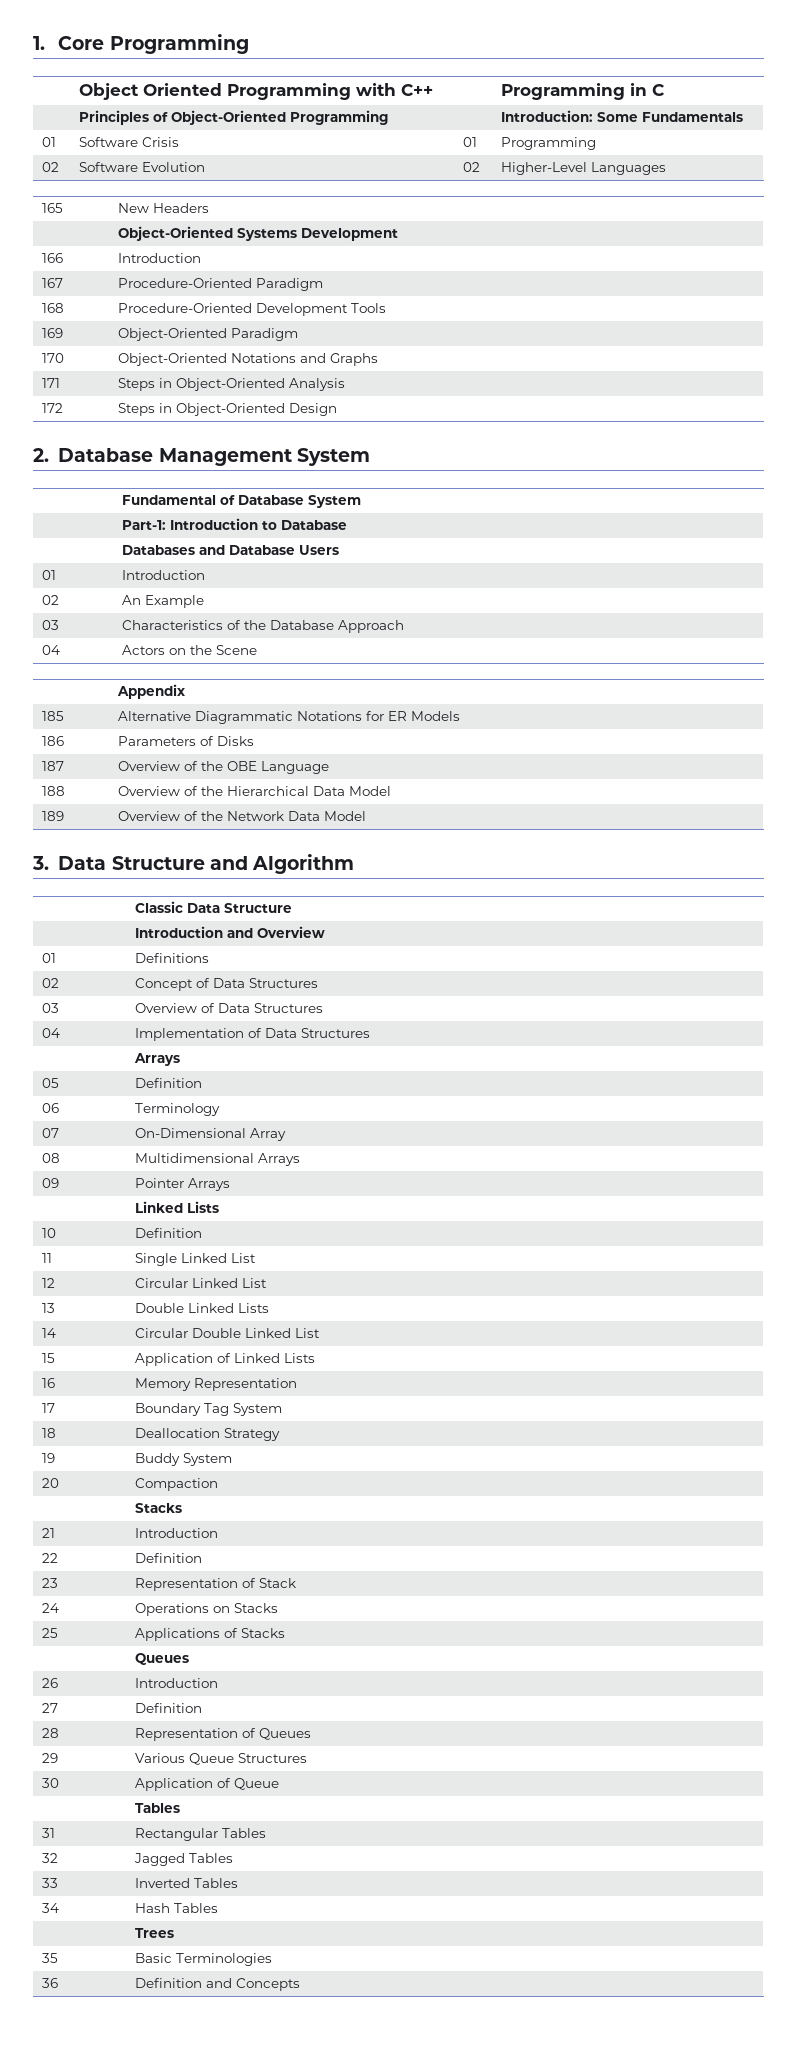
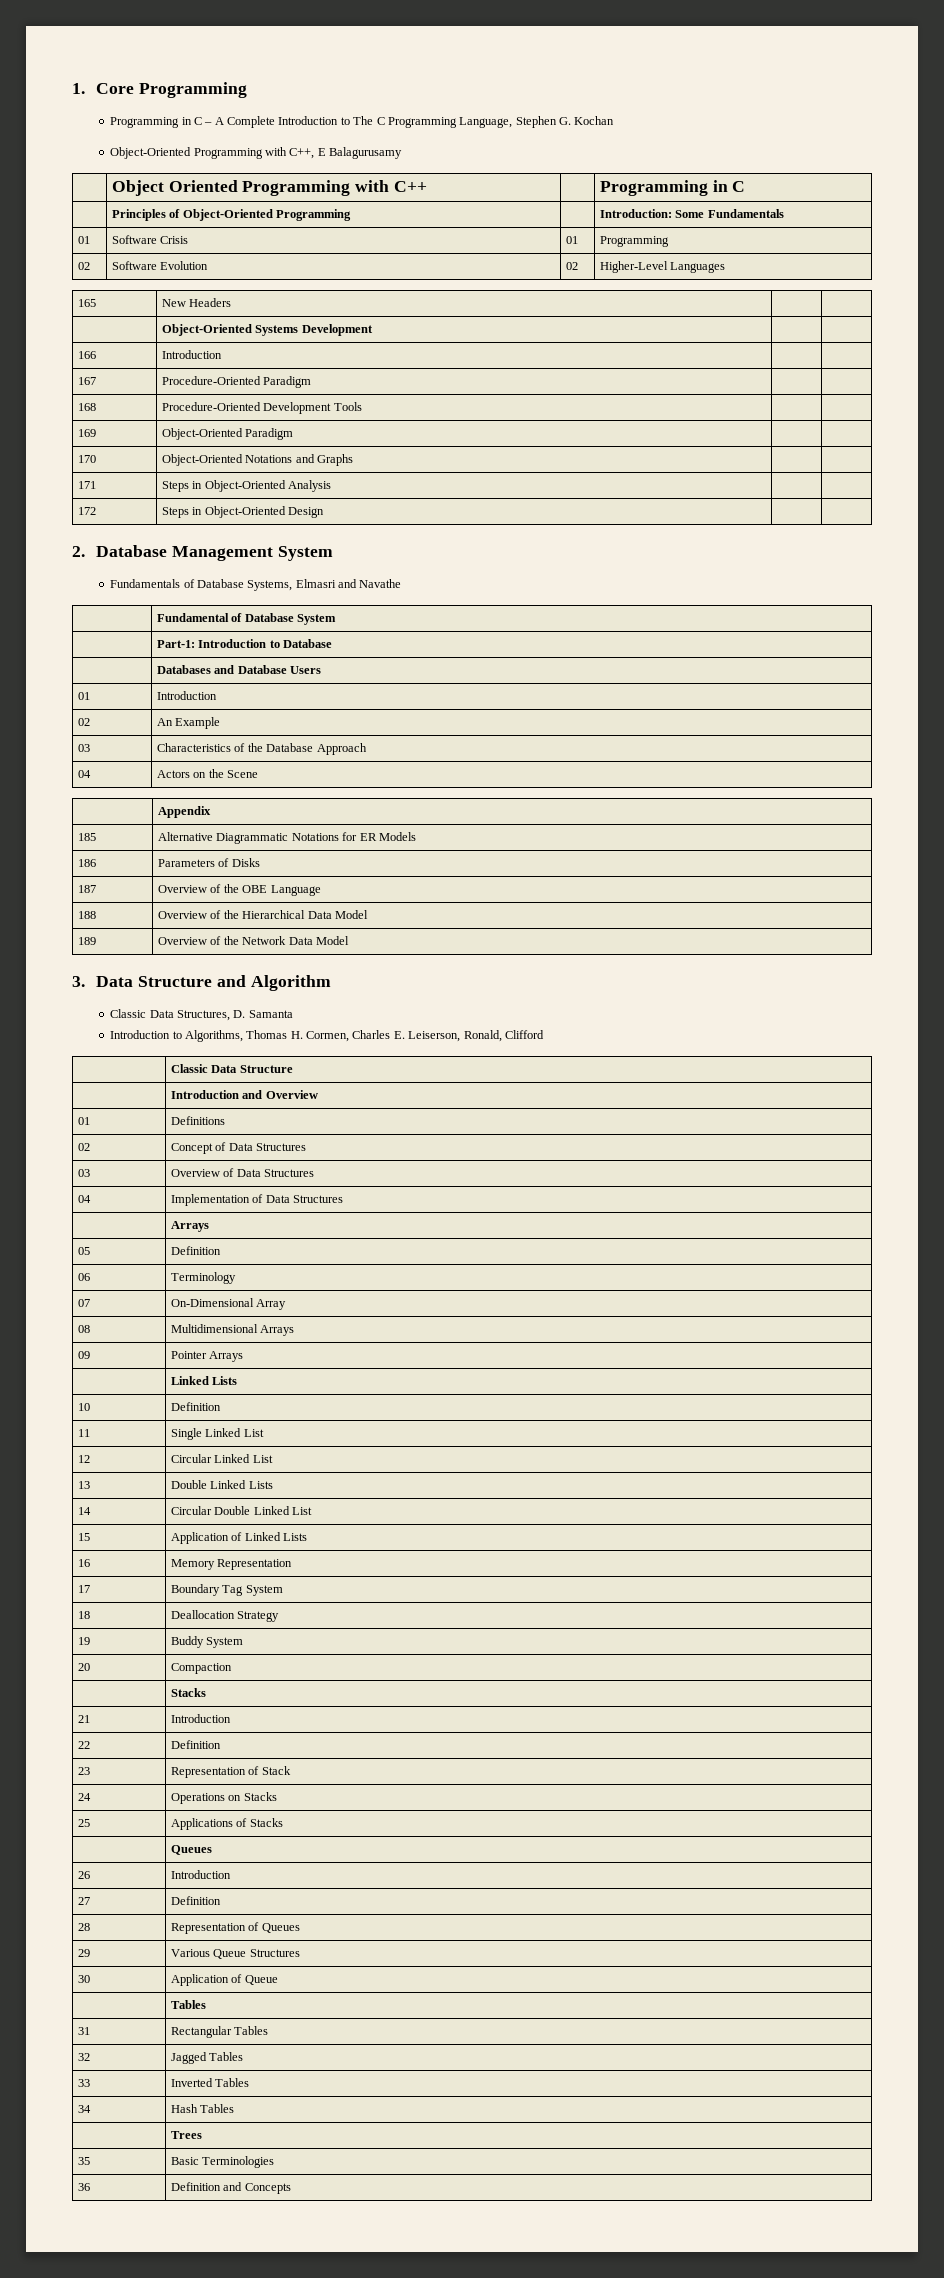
(249, 44) none -> [110,116,615,128] [110,147,403,159] // Programming in C – A Complete Introduction to The C Programming Language, Stephen G. Kochan // Object-Oriented Programming with C++, E Balagurusamy
(370, 457) none -> [110,579,402,591] // Fundamentals of Database Systems, Elmasri and Navathe
(354, 864) none -> [110,1009,293,1021] [110,1030,544,1042] // Classic Data Structures, D. Samanta // Introduction to Algorithms, Thomas H. Cormen, Charles E. Leiserson, Ronald, Clifford

